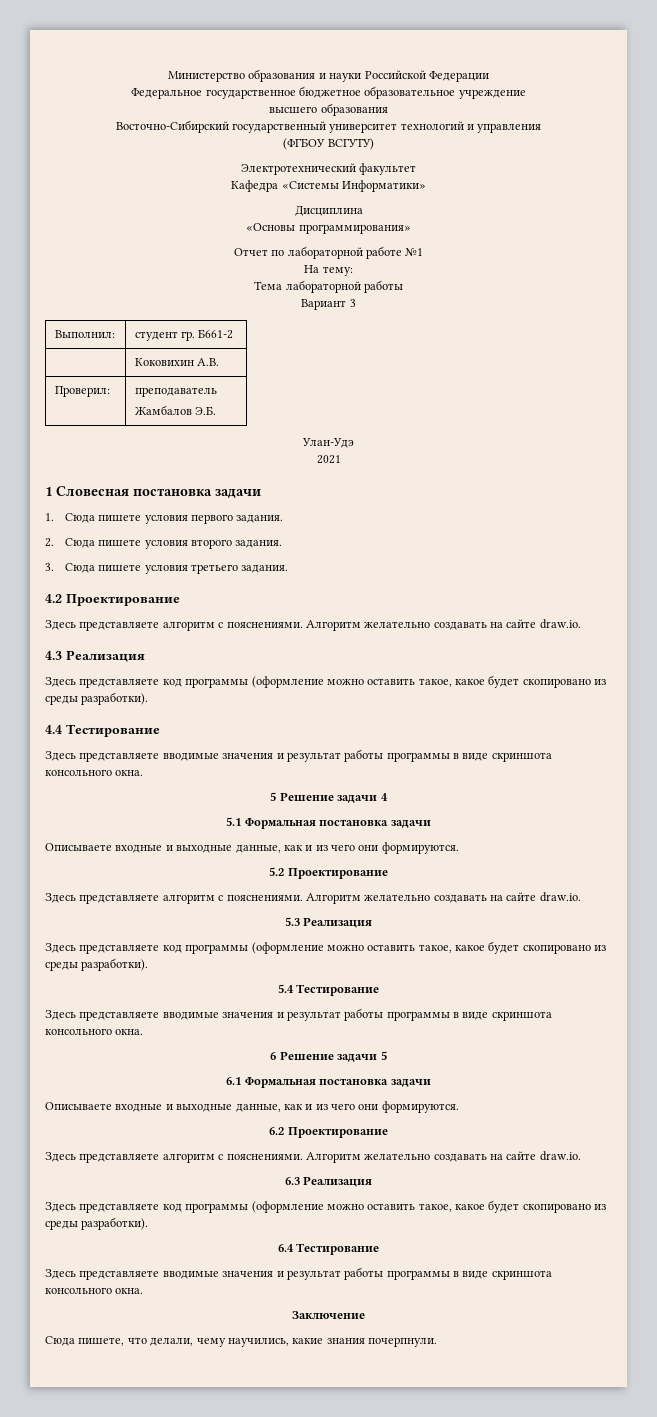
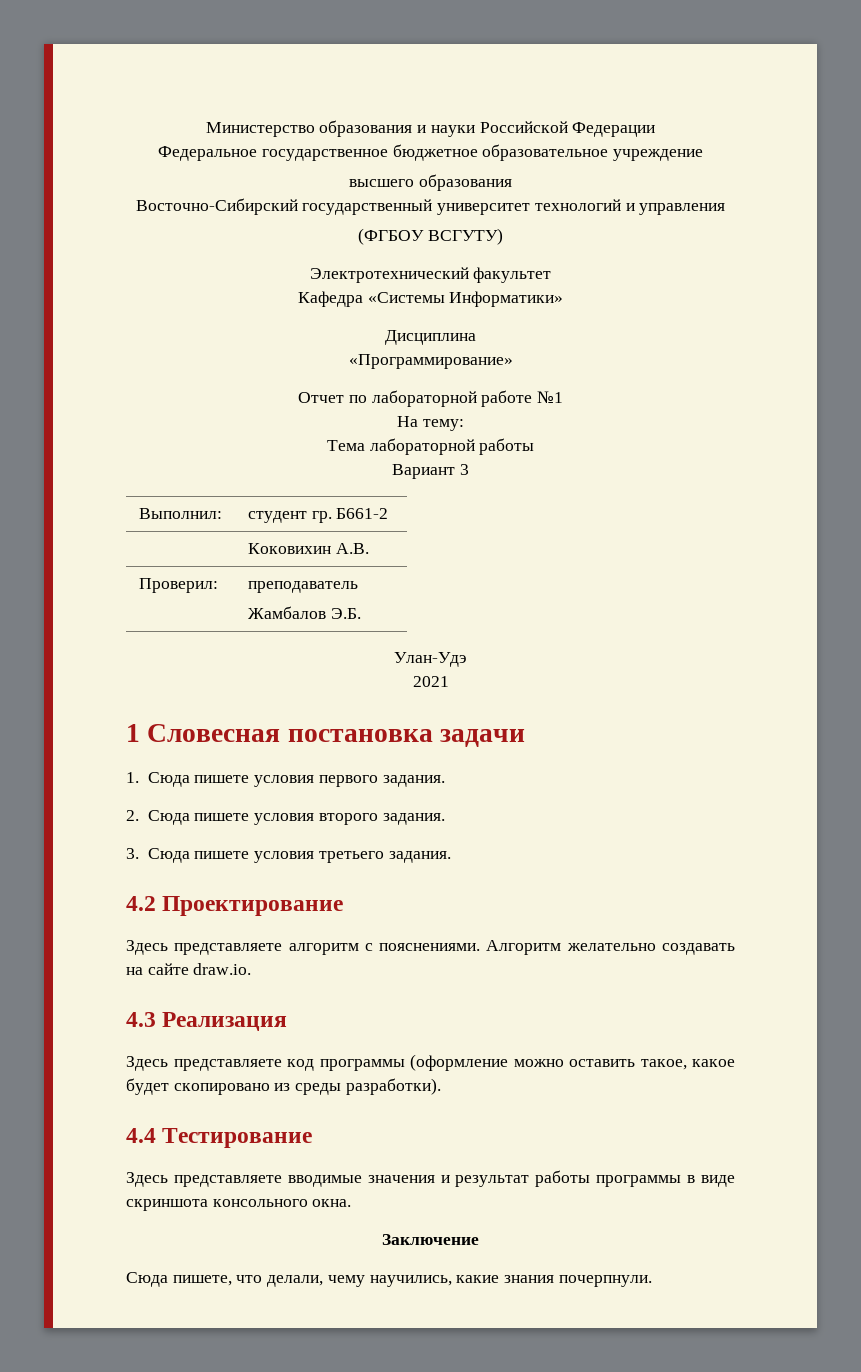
[246,223,411,234] «Основы программирования» -> [348,354,513,369] «Программирование»
[270,792,388,804] [226,817,431,829] [45,842,459,854] [269,867,388,879] [45,892,581,904] [284,917,373,928] [45,941,607,954] [45,958,149,971] [277,984,380,996] [45,1008,552,1021] [45,1028,144,1035] [270,1051,387,1063] [226,1077,431,1088] [45,1101,459,1113] [269,1127,388,1138] [45,1151,581,1163] [284,1176,373,1187] [45,1200,607,1213] [45,1217,149,1230] [277,1243,380,1255] [45,1267,552,1280] [45,1287,144,1294] // 5 Решение задачи 4 // 5.1 Формальная постановка задачи // Описываете входные и выходные данные, как и из чего они формируются. // 5.2 Проектирование // Здесь представляете алгоритм с пояснениями. Алгоритм желательно создавать на сайте draw.io. // 5.3 Реализация // Здесь представляете код программы (оформление можно оставить такое, какое будет скопировано из среды разработки). // 5.4 Тестирование // Здесь представляете вводимые значения и результат работы программы в виде скриншота консольного окна. // 6 Решение задачи 5 // 6.1 Формальная постановка задачи // Описываете входные и выходные данные, как и из чего они формируются. // 6.2 Проектирование // Здесь представляете алгоритм с пояснениями. Алгоритм желательно создавать на сайте draw.io. // 6.3 Реализация // Здесь представляете код программы (оформление можно оставить такое, какое будет скопировано из среды разработки). // 6.4 Тестирование // Здесь представляете вводимые значения и результат работы программы в виде скриншота консольного окна. -> (352, 1203) none

